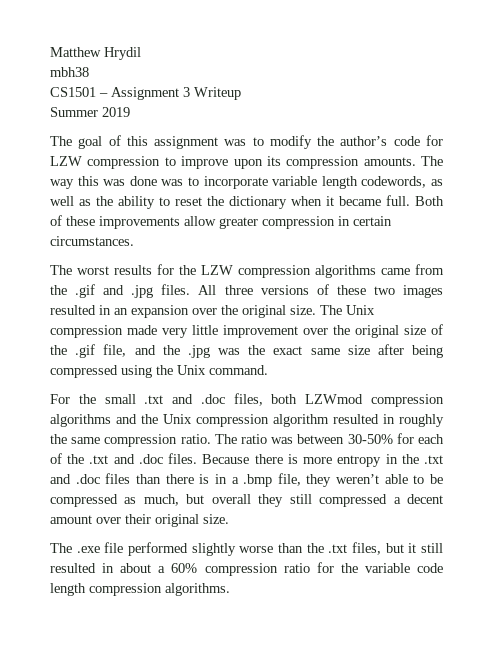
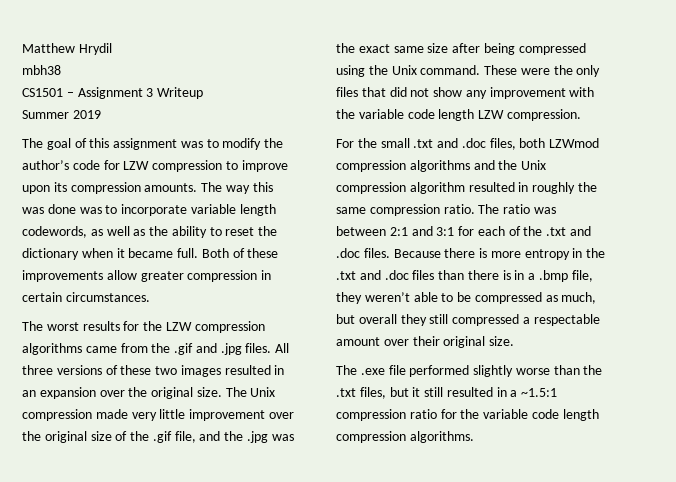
(268, 370) none -> [484,65,601,77] [336,87,595,99] [336,109,581,121] These were the only files that did not show any improvement with the variable code length LZW compression.
[347,434,393,444] 30-50% -> [389,226,455,236] 2:1 and 3:1
[407,494,444,504] decent -> [533,314,600,326] respectable
[120,563,198,573] about a 60% -> [510,388,558,397] a ~1.5:1

